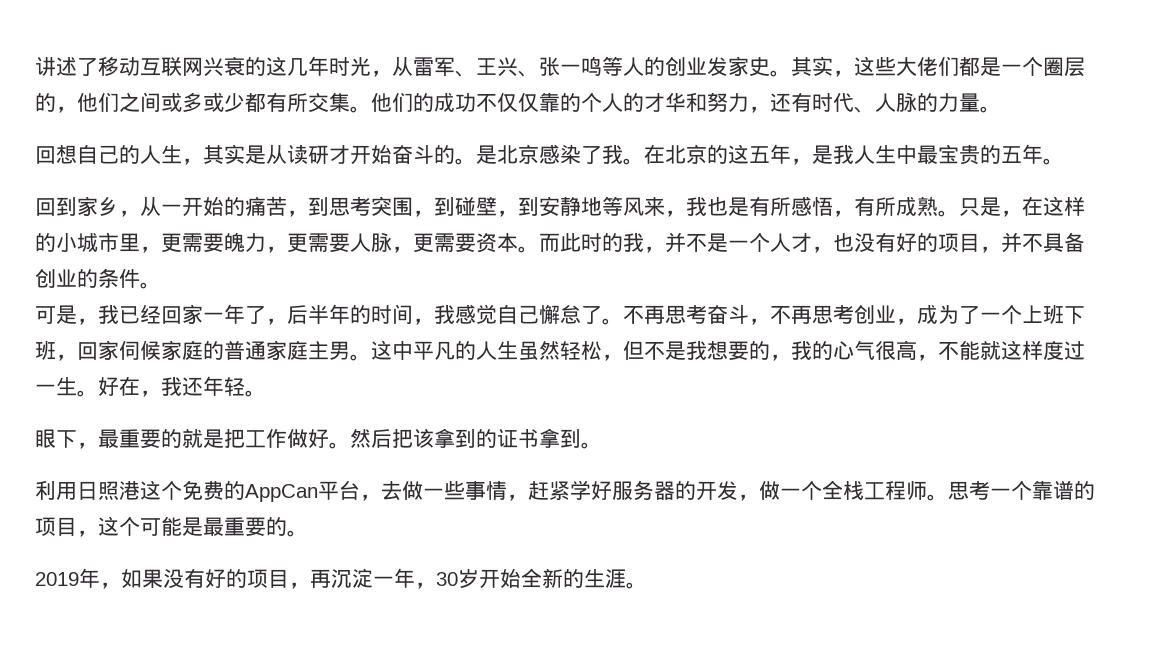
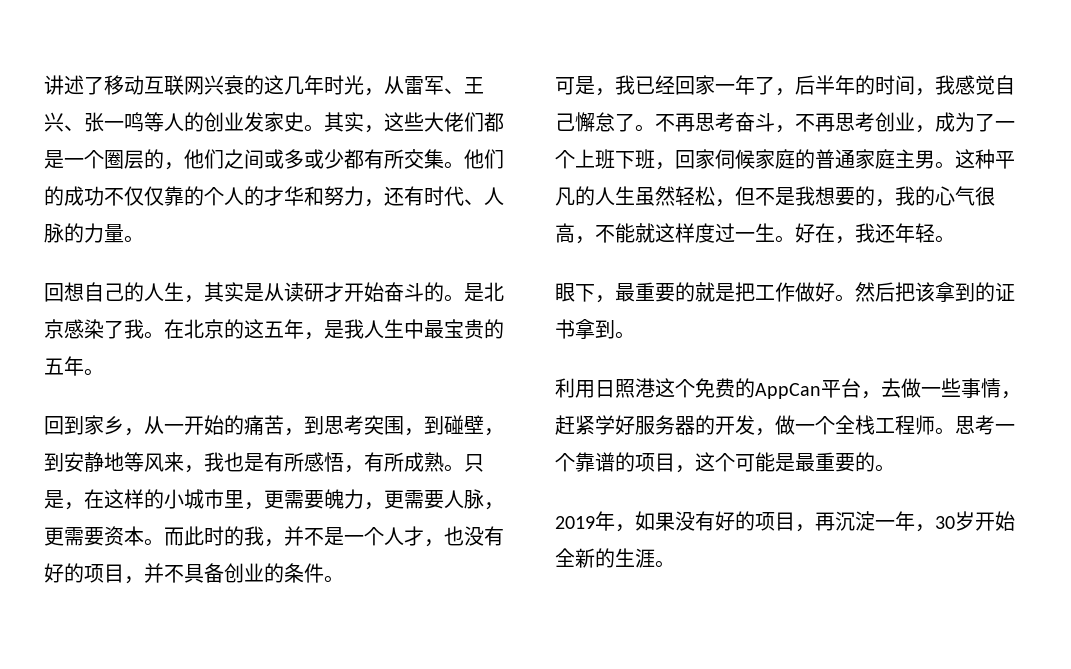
[392,340,413,361] 中 -> [975,149,995,169] 种

